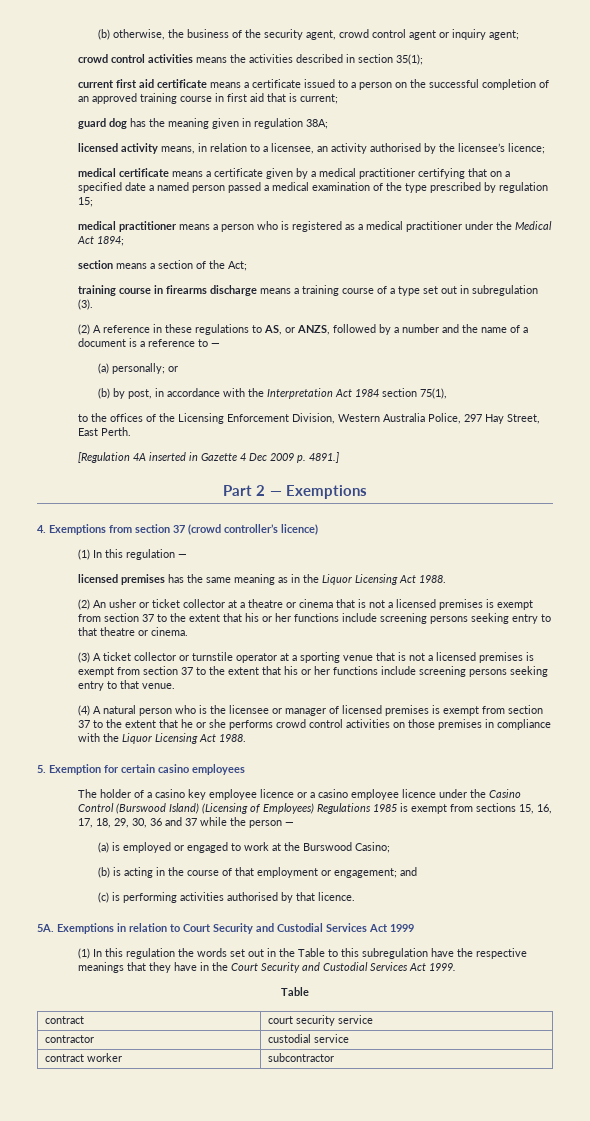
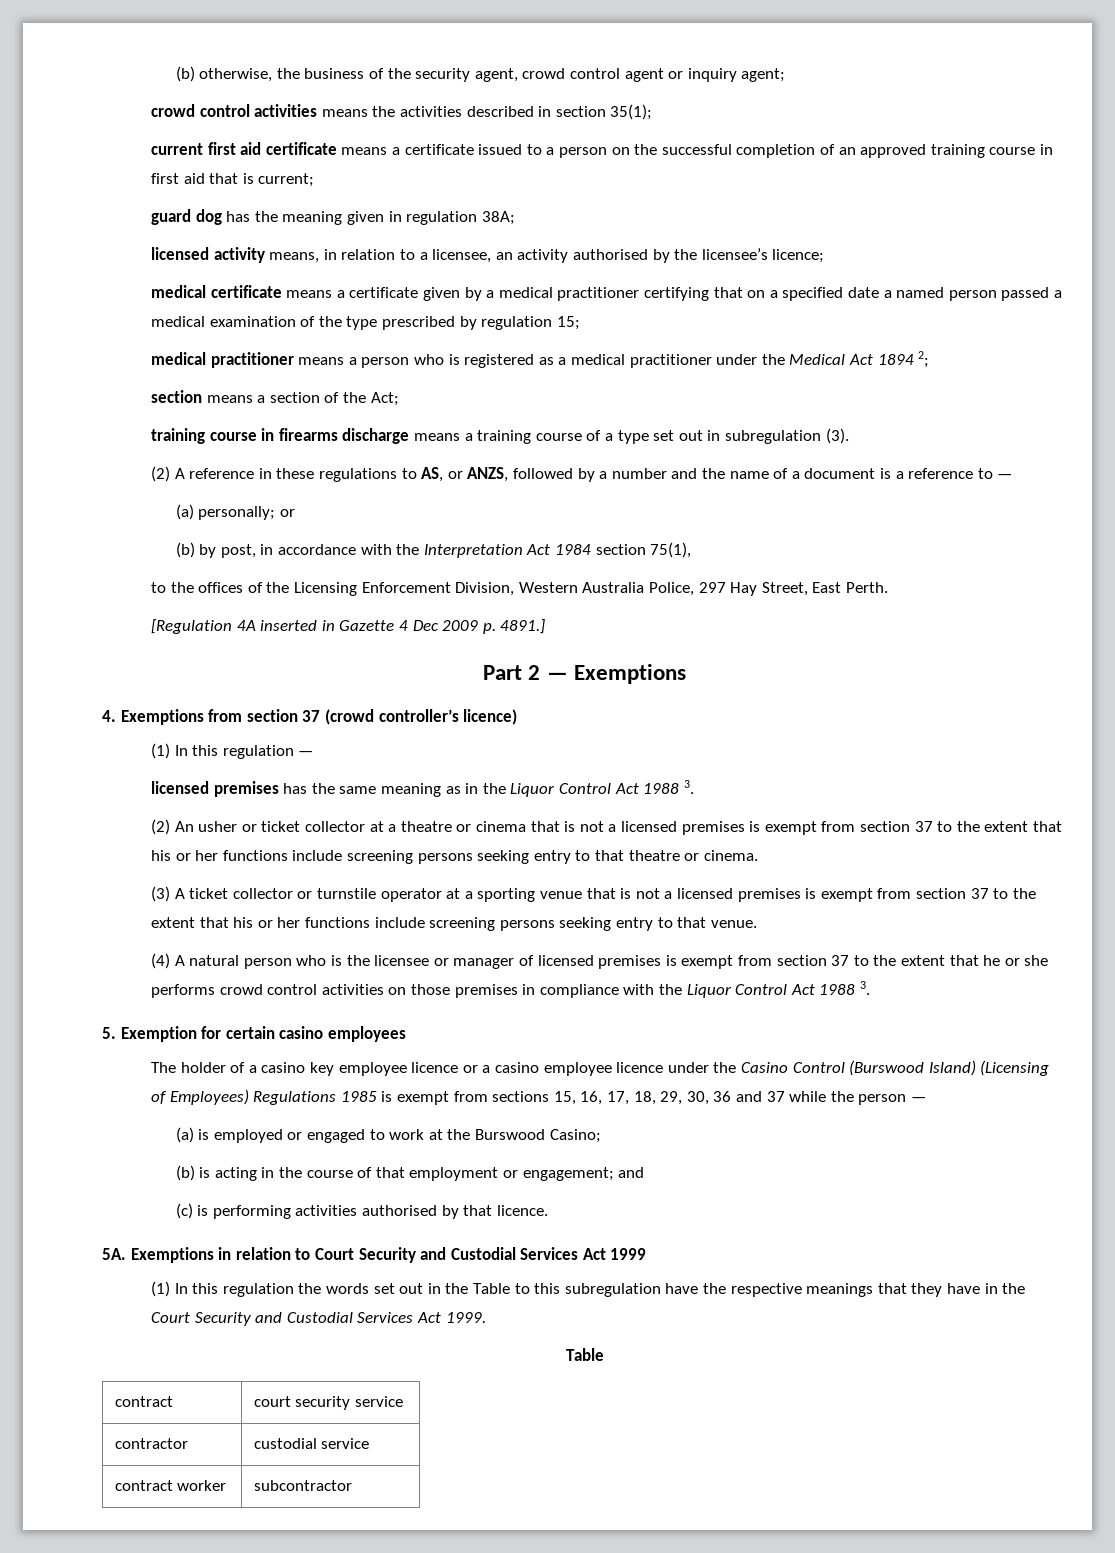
[96,236,124,246] 1894; -> [877,351,930,368] 1894 2;
[354,574,446,585] Licensing Act 1988. -> [559,780,694,794] Control Act 1988 3.
[154,733,246,744] Licensing Act 1988. -> [735,981,870,995] Control Act 1988 3.

